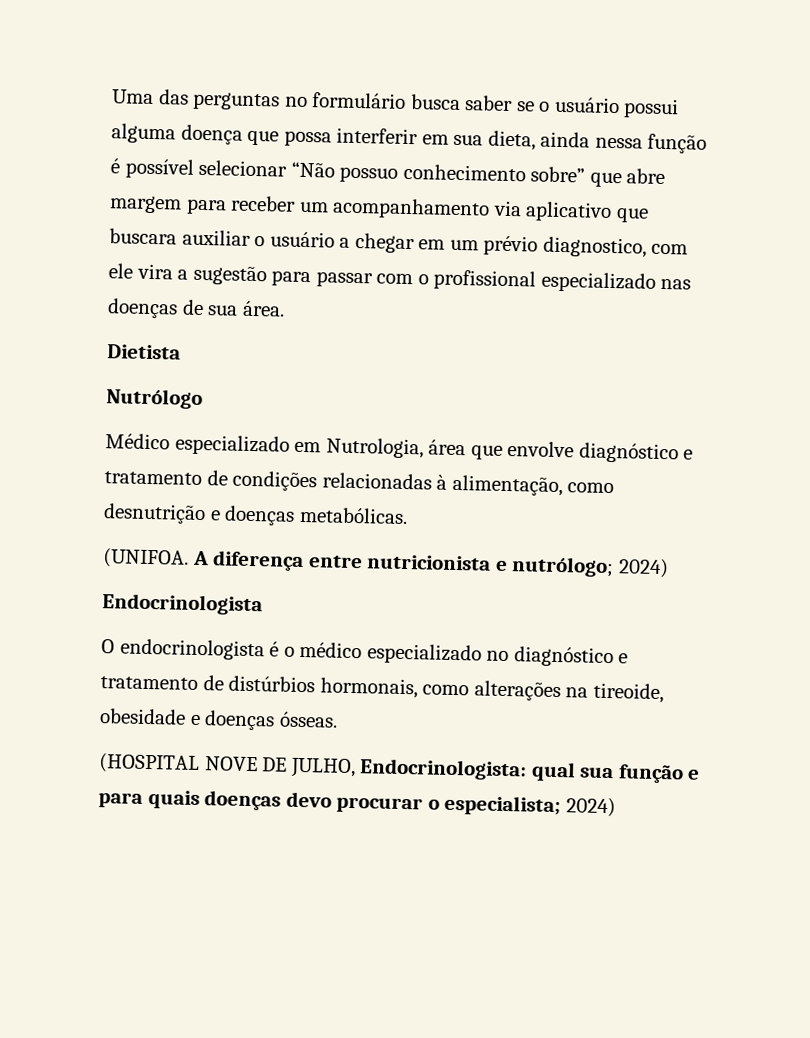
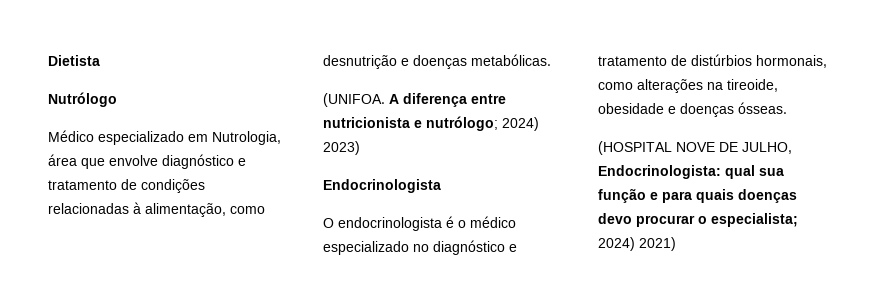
[112,89,680,119] [111,123,708,154] [110,158,666,188] [109,195,649,223] [109,228,689,258] [108,263,692,293] [107,298,285,319] Uma das perguntas no formulário busca saber se o usuário possui alguma doença que possa interferir em sua dieta, ainda nessa função é possível selecionar “Não possuo conhecimento sobre” que abre margem para receber um acompanhamento via aplicativo que buscara auxiliar o usuário a chegar em um prévio diagnostico, com ele vira a sugestão para passar com o profissional especializado nas doenças de sua área. // -> (48, 60) none
(669, 568) none -> [323,141,360,155] 2023)
(616, 807) none -> [639,237,676,251] 2021)

